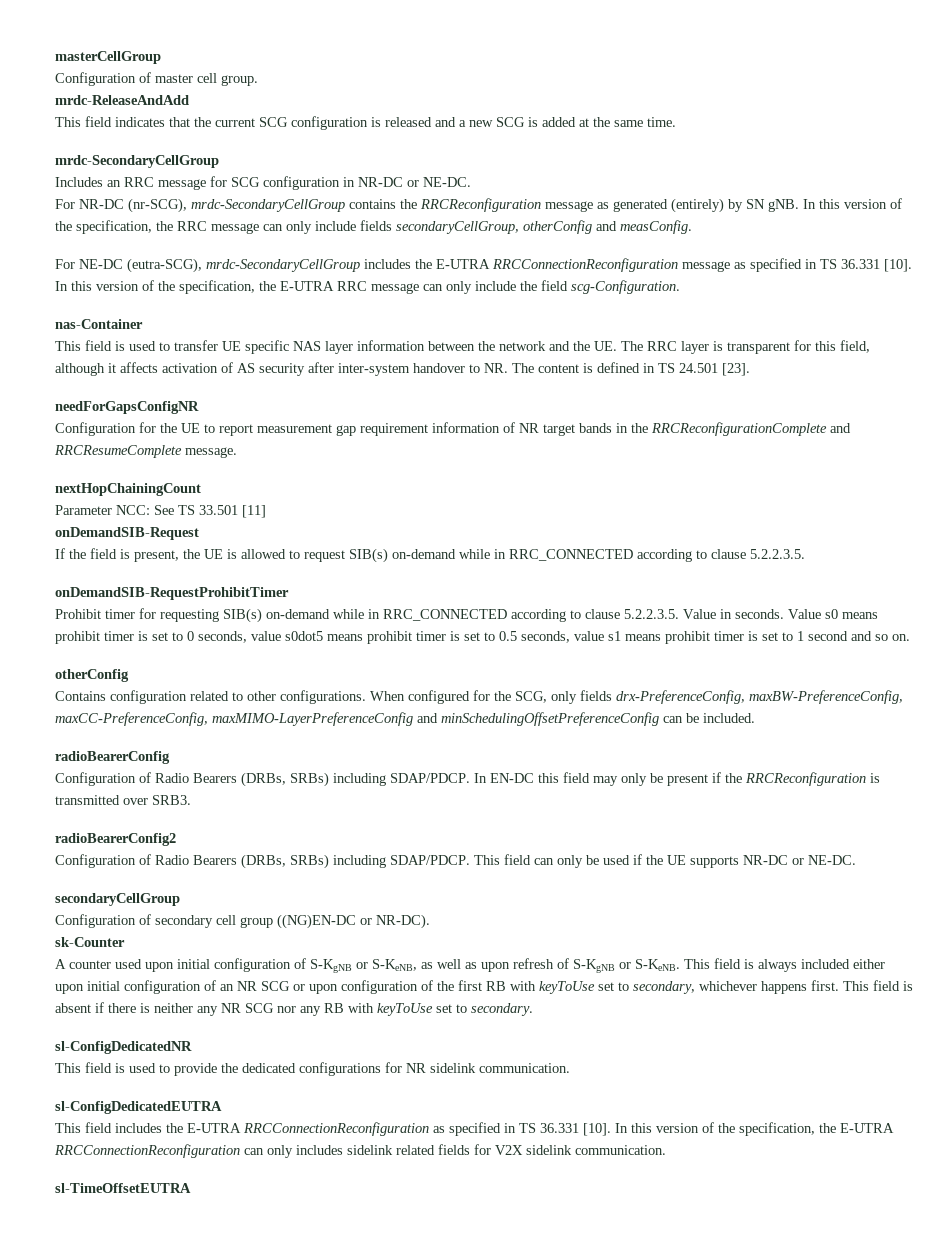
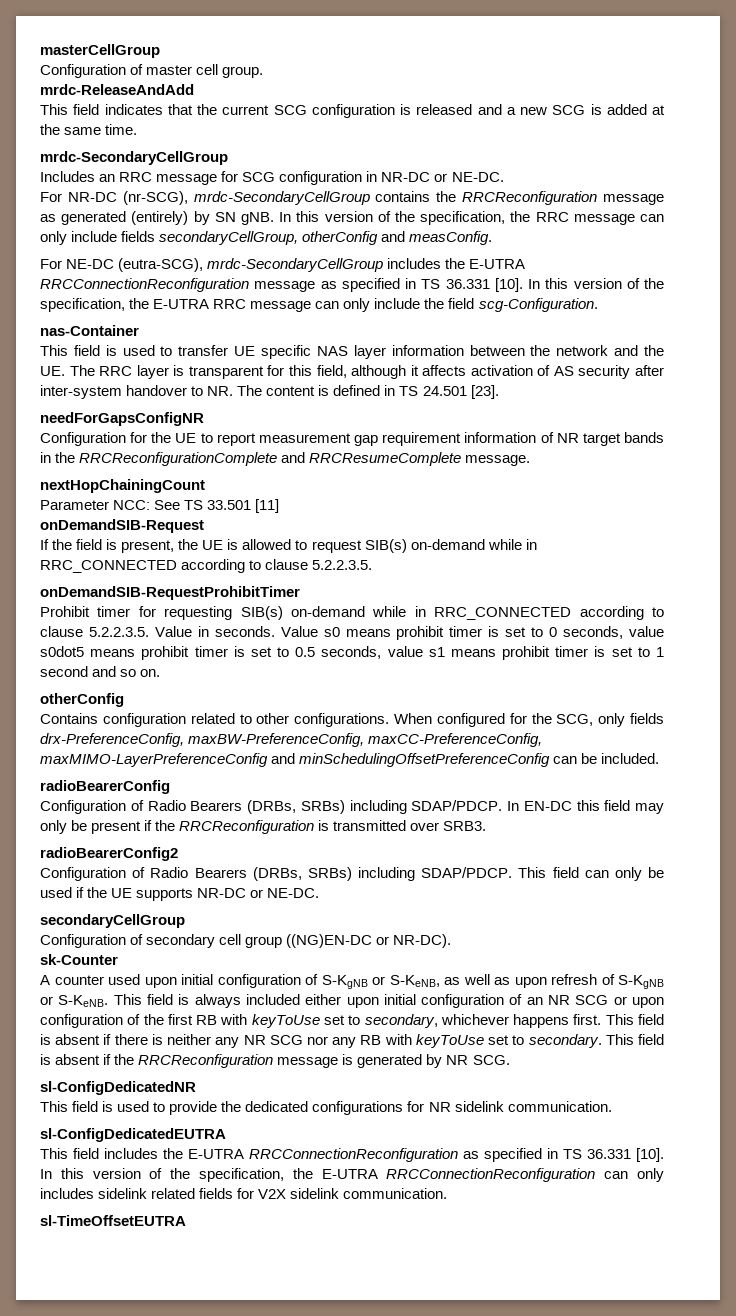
(533, 1009) none -> [605,1034,664,1045] [40,1054,510,1068] This field is absent if the RRCReconfiguration message is generated by NR SCG.

